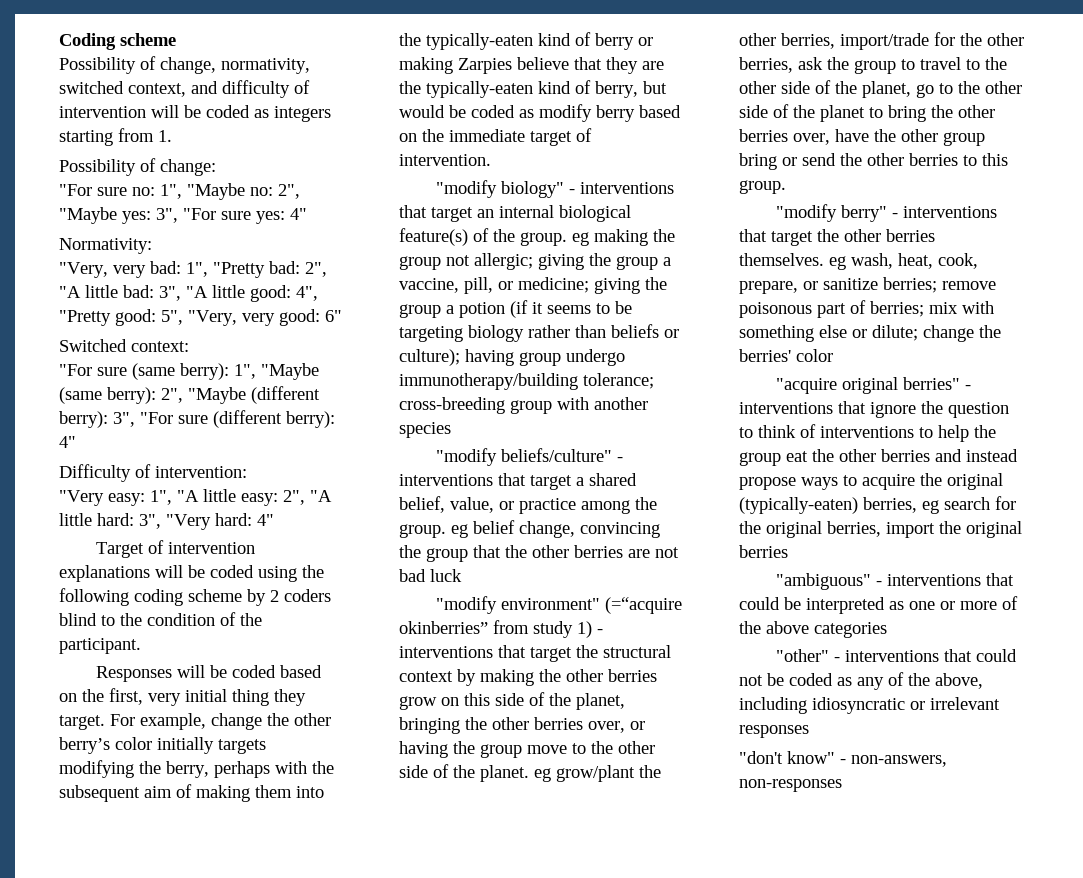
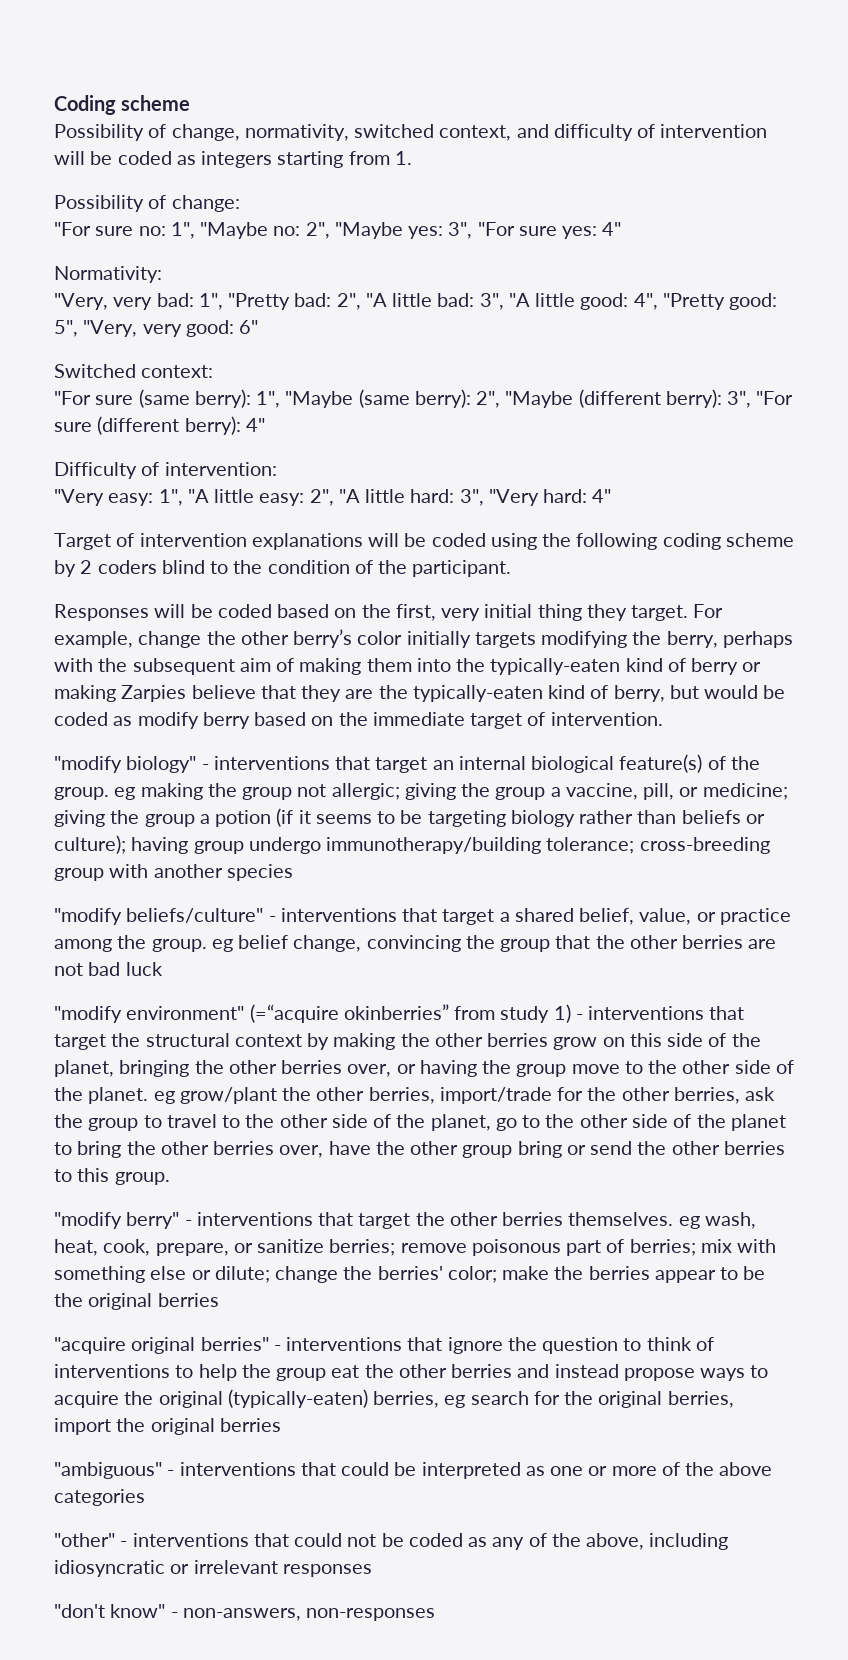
[796,349,833,362] color -> [447,1266,766,1283] [54,1293,219,1310] color; make the berries appear to be the original berries

